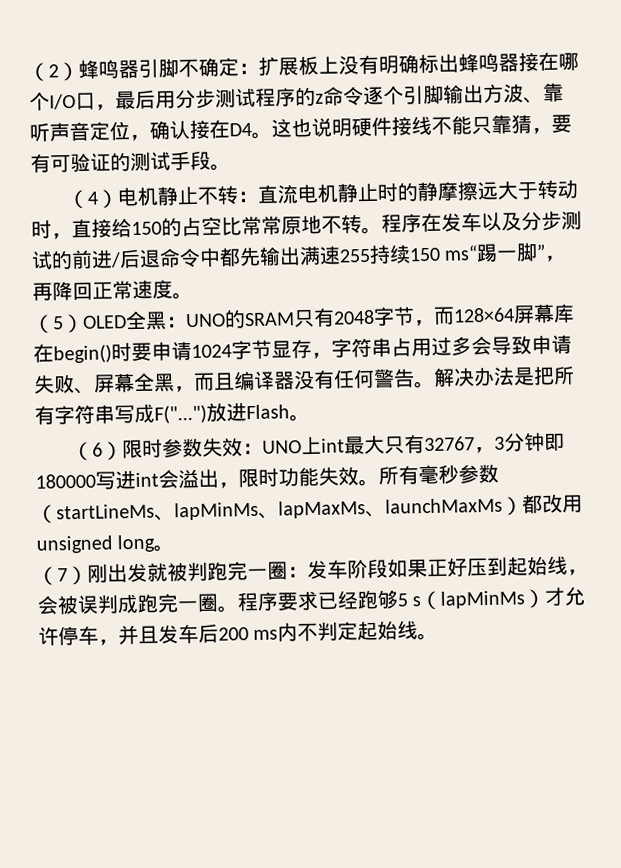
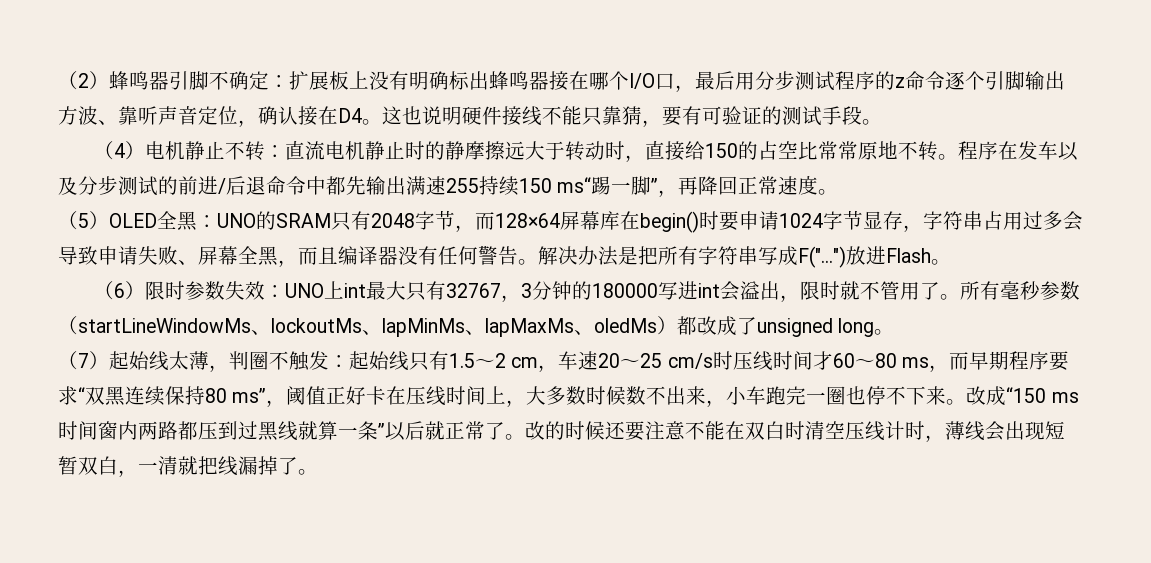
[543,433,565,452] 即 -> [572,281,593,300] 的
[278,466,359,487] 功能失效 -> [840,281,941,300] 就不管用了
[56,503,155,520] startLineMs -> [78,318,362,335] startLineWindowMs、lockoutMs
[385,493,583,516] launchMaxMs）都改用 -> [594,316,757,336] oledMs）都改成了
[87,555,588,583] [37,586,586,615] [38,620,419,646] 刚出发就被判跑完一圈：发车阶段如果正好压到起始线，会被误判成跑完一圈。程序要求已经跑够5 s（lapMinMs）才允许停车，并且发车后200 ms内不判定起始线 -> [109,351,1069,372] [58,386,1079,407] [58,421,1065,442] [58,456,298,477] 起始线太薄，判圈不触发：起始线只有1.5～2 cm，车速20～25 cm/s时压线时间才60～80 ms，而早期程序要求“双黑连续保持80 ms”，阈值正好卡在压线时间上，大多数时候数不出来，小车跑完一圈也停不下来。改成“150 ms时间窗内两路都压到过黑线就算一条”以后就正常了。改的时候还要注意不能在双白时清空压线计时，薄线会出现短暂双白，一清就把线漏掉了

